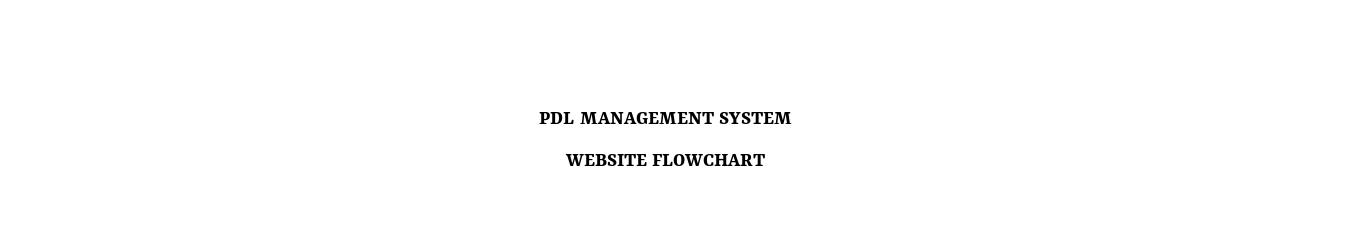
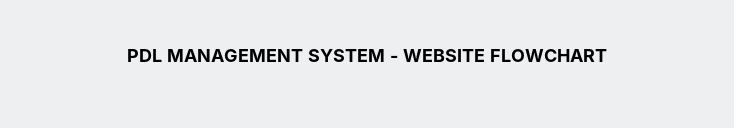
(793, 118) // -> [390,55,398,62] -

